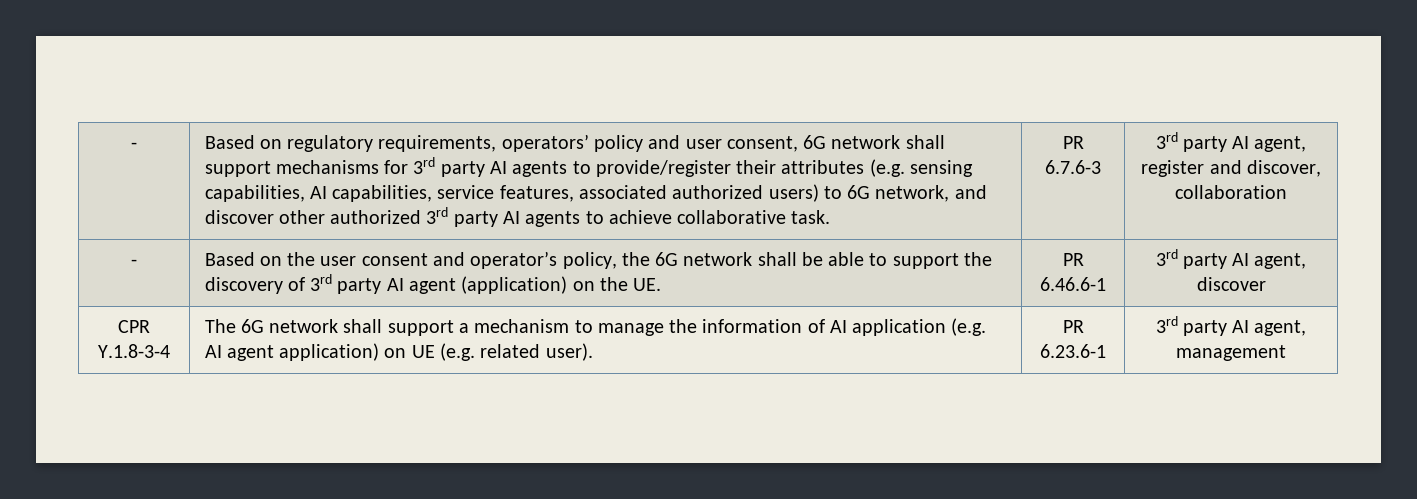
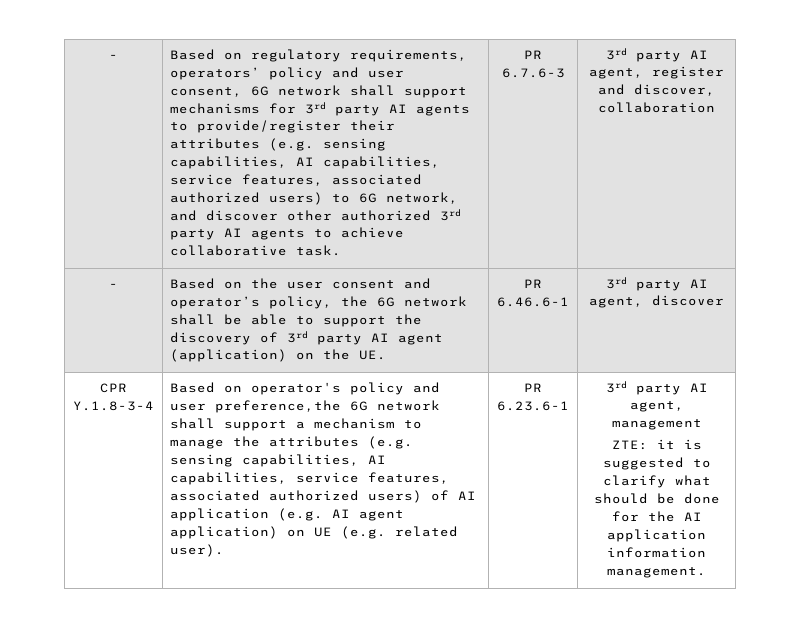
[204,319,236,333] The -> [169,382,440,395] [169,400,341,413] Based on operator's policy and user preference,the
[702,319,803,333] information -> [268,436,413,449] [169,454,386,467] [169,472,449,485] [169,490,422,503] attributes (e.g. sensing capabilities, AI capabilities, service features, associated authorized users)
(1286, 353) none -> [611,439,702,450] [602,457,711,470] [602,475,711,488] [593,493,720,504] [611,511,702,522] [607,529,706,542] [607,547,706,558] [607,567,706,578] // ZTE: it is suggested to clarify what should be done for the AI application information management.

